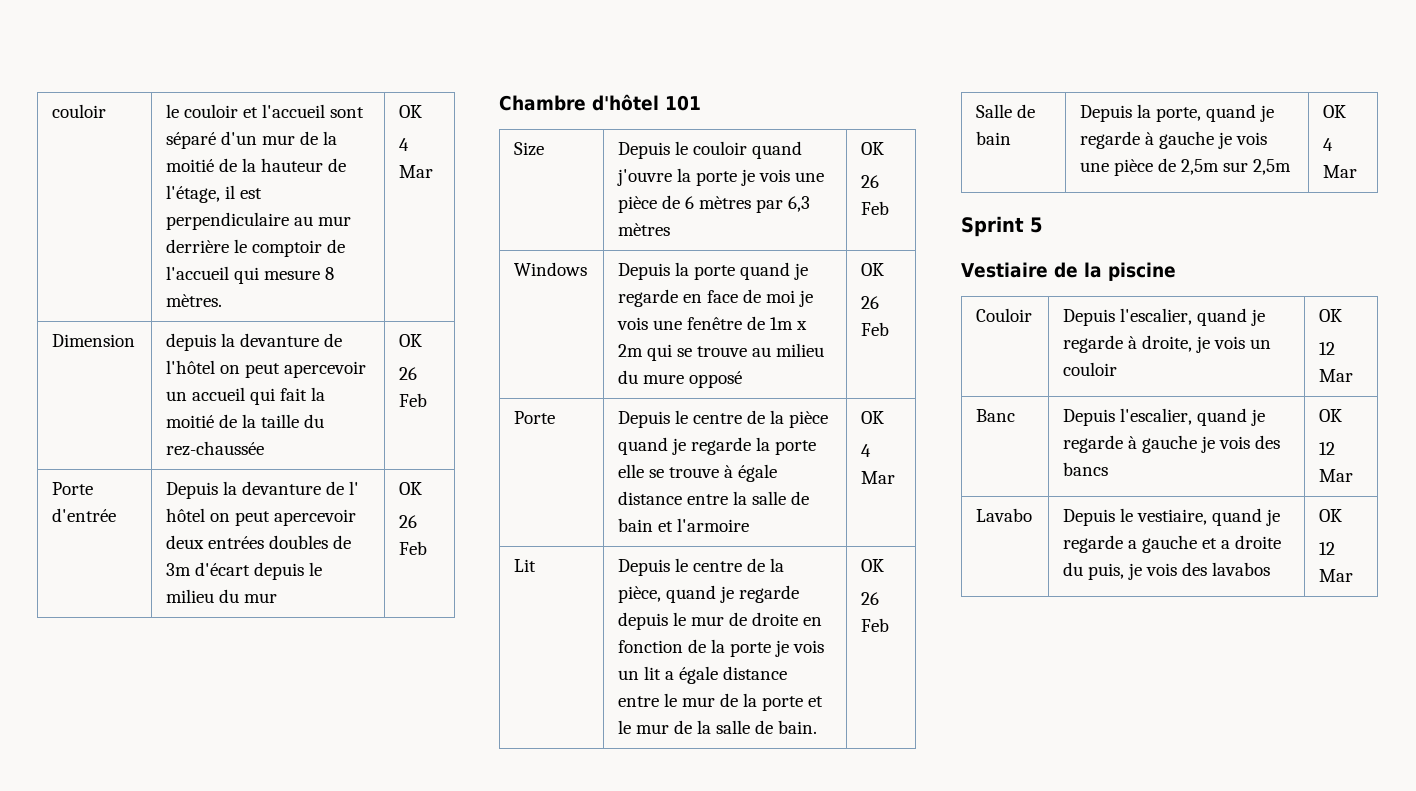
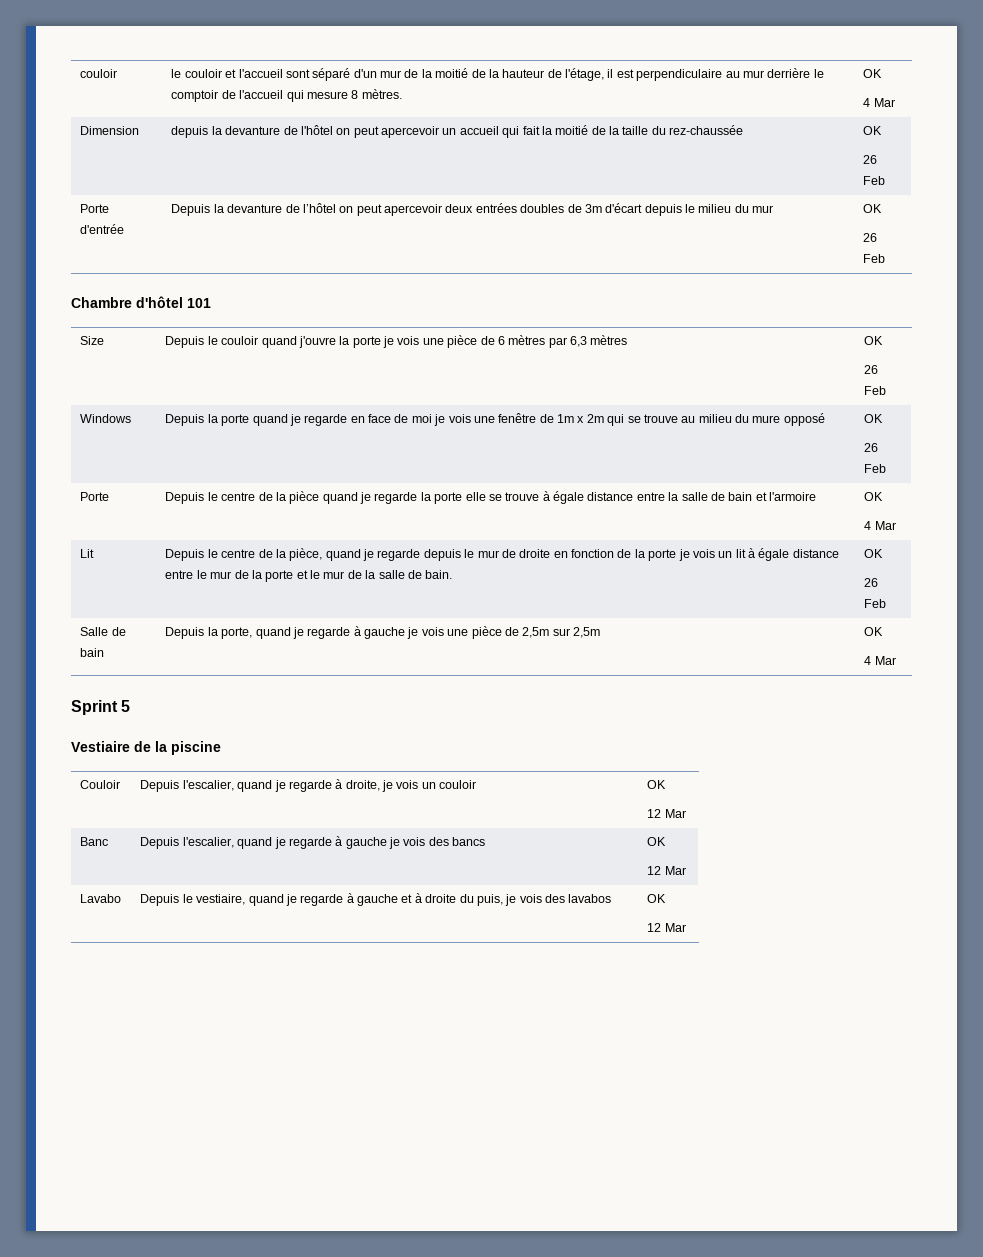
[349,481,360,495] [166,508,206,522] l' hôtel -> [302,203,336,213] l’hôtel
[665,671,675,680] a -> [748,548,756,558] à
[1128,540,1138,549] a -> [346,893,354,903] à
[1221,540,1231,549] a -> [414,893,422,903] à

